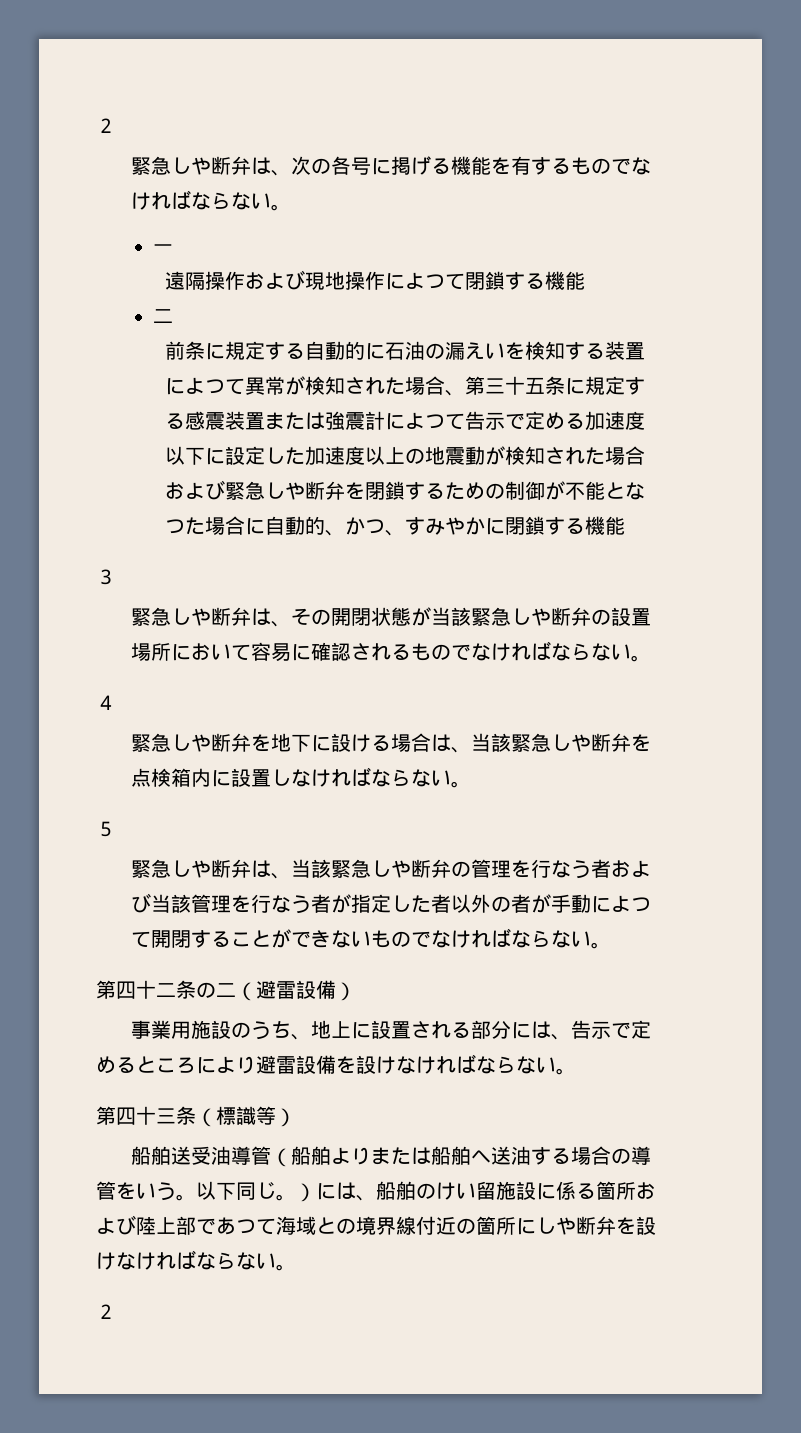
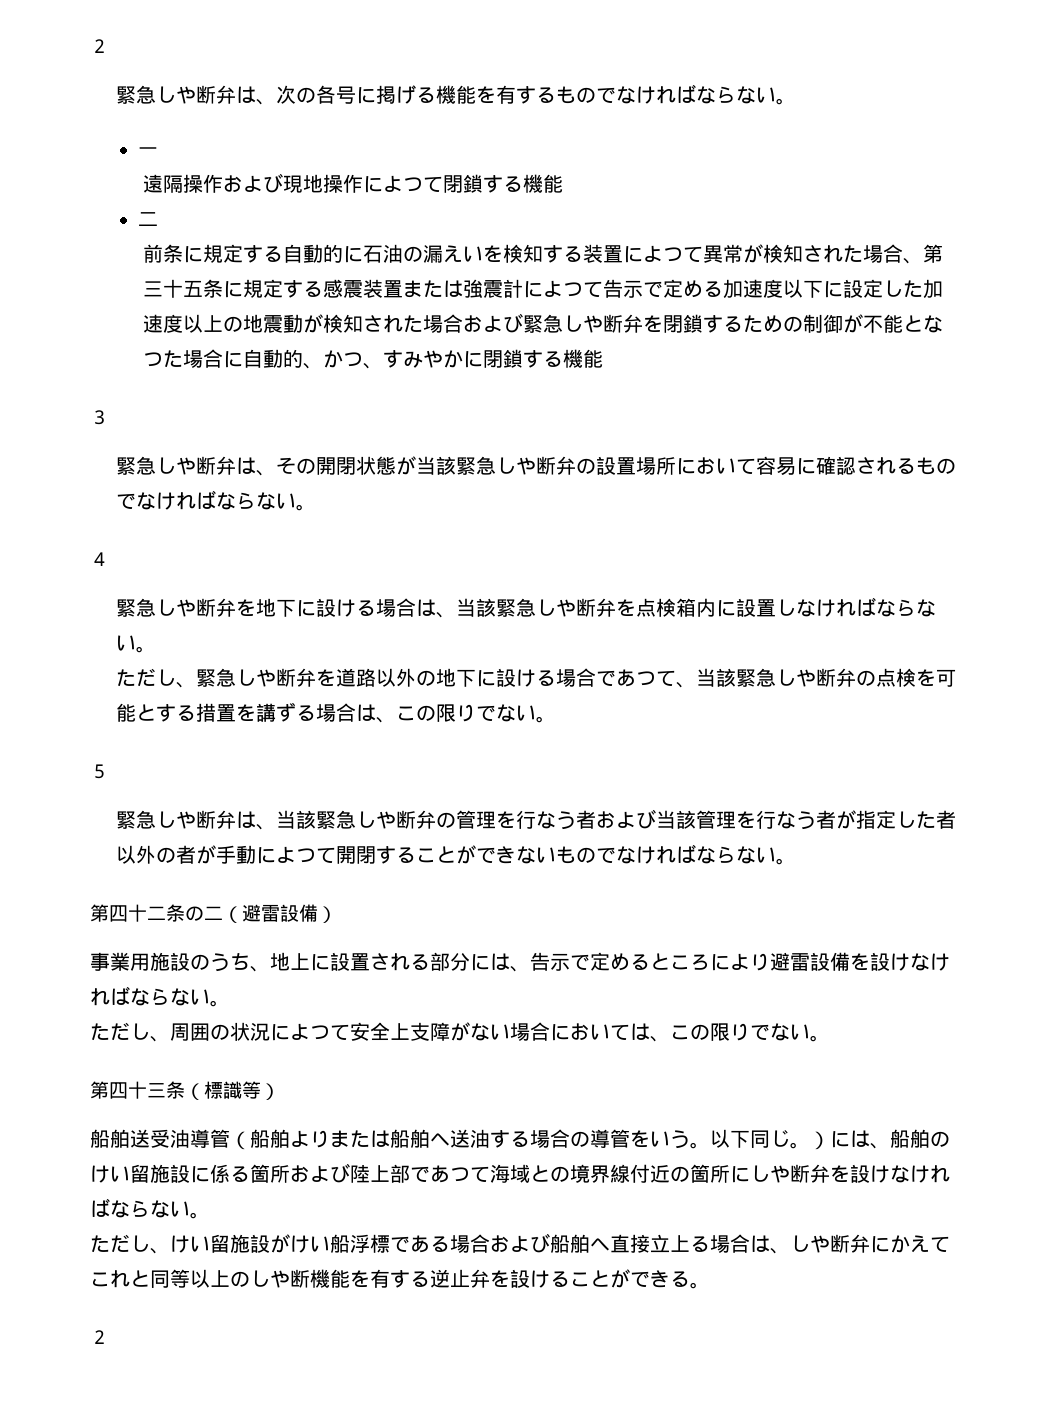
(471, 784) none -> [116,668,957,688] [116,702,557,723] // ただし、緊急しや断弁を道路以外の地下に設ける場合であつて、当該緊急しや断弁の点検を可能とする措置を講ずる場合は、この限りでない。
(576, 1071) none -> [90,1022,830,1042] // ただし、周囲の状況によつて安全上支障がない場合においては、この限りでない。
(296, 1267) none -> [90,1233,950,1254] [90,1269,710,1289] // ただし、けい留施設がけい船浮標である場合および船舶へ直接立上る場合は、しや断弁にかえてこれと同等以上のしや断機能を有する逆止弁を設けることができる。

